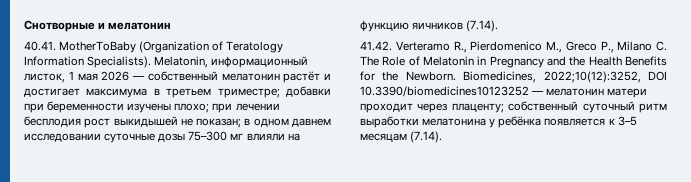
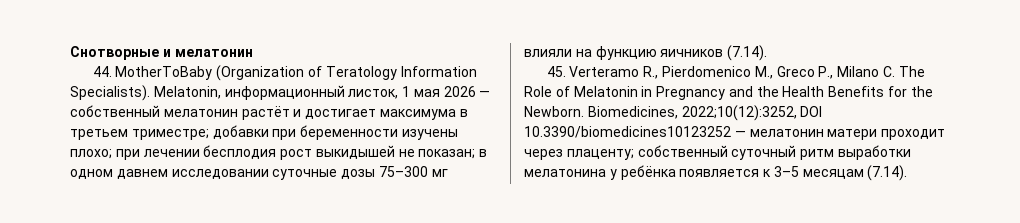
[24,41,56,51] 40.41. -> [92,66,112,77] 44.
[360,41,392,51] 41.42. -> [546,66,566,77] 45.

